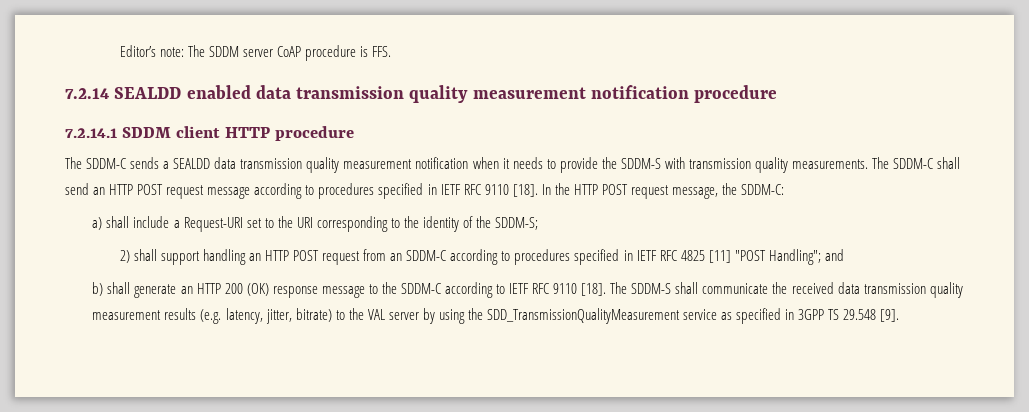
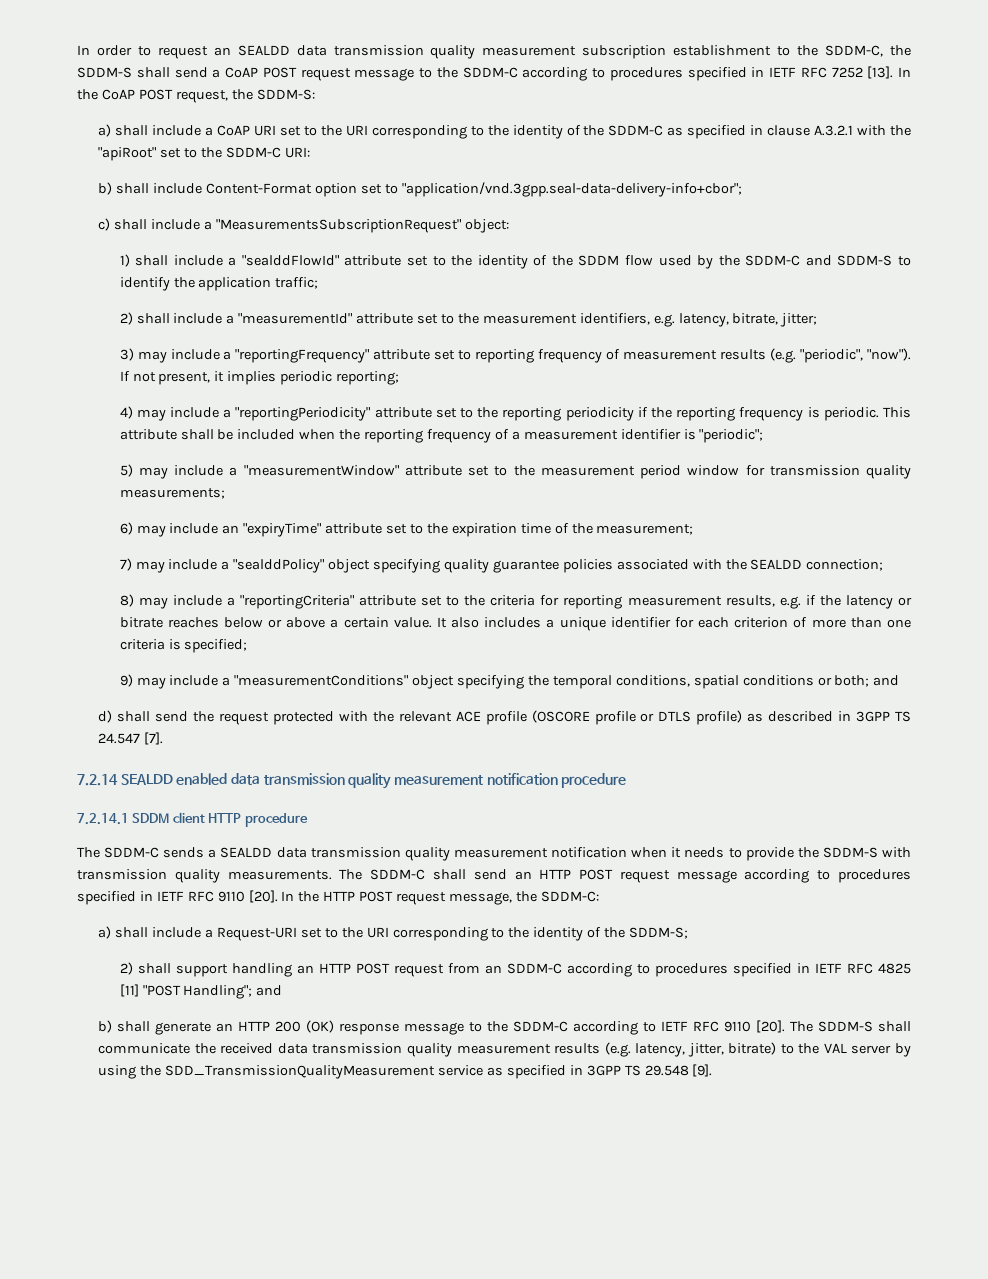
[119,45,392,61] Editor’s note: The SDDM server CoAP procedure is FFS. -> [77,45,911,59] [77,66,911,81] [77,89,315,103] [98,124,911,139] [98,147,310,161] [98,182,742,197] [98,218,509,233] [119,254,912,269] [119,277,319,291] [119,312,818,327] [119,348,911,363] [119,371,400,385] [119,406,912,421] [119,429,764,443] [119,464,911,479] [119,488,225,499] [119,522,694,537] [119,558,884,573] [119,594,913,609] [119,617,911,631] [119,639,248,653] [119,674,900,689] [98,710,912,725] [98,732,164,745] In order to request an SEALDD data transmission quality measurement subscription establishment to the SDDM-C, the SDDM-S shall send a CoAP POST request message to the SDDM-C according to procedures specified in IETF RFC 7252 [13]. In the CoAP POST request, the SDDM-S: // a) shall include a CoAP URI set to the URI corresponding to the identity of the SDDM-C as specified in clause A.3.2.1 with the "apiRoot" set to the SDDM-C URI: // b) shall include Content-Format option set to "application/vnd.3gpp.seal-data-delivery-info+cbor"; // c) shall include a "MeasurementsSubscriptionRequest" object: // 1) shall include a "sealddFlowId" attribute set to the identity of the SDDM flow used by the SDDM-C and SDDM-S to identify the application traffic; // 2) shall include a "measurementId" attribute set to the measurement identifiers, e.g. latency, bitrate, jitter; // 3) may include a "reportingFrequency" attribute set to reporting frequency of measurement results (e.g. "periodic", "now"). If not present, it implies periodic reporting; // 4) may include a "reportingPeriodicity" attribute set to the reporting periodicity if the reporting frequency is periodic. This attribute shall be included when the reporting frequency of a measurement identifier is "periodic"; // 5) may include a "measurementWindow" attribute set to the measurement period window for transmission quality measurements; // 6) may include an "expiryTime" attribute set to the expiration time of the measurement; // 7) may include a "sealddPolicy" object specifying quality guarantee policies associated with the SEALDD connection; // 8) may include a "reportingCriteria" attribute set to the criteria for reporting measurement results, e.g. if the latency or bitrate reaches below or above a certain value. It also includes a unique identifier for each criterion of more than one criteria is specified; // 9) may include a "measurementConditions" object specifying the temporal conditions, spatial conditions or both; and // d) shall send the request protected with the relevant ACE profile (OSCORE profile or DTLS profile) as described in 3GPP TS 24.547 [7].
[512,184,538,197] [18]. -> [248,890,278,903] [20].
[581,283,607,296] [18]. -> [756,1020,786,1033] [20].

